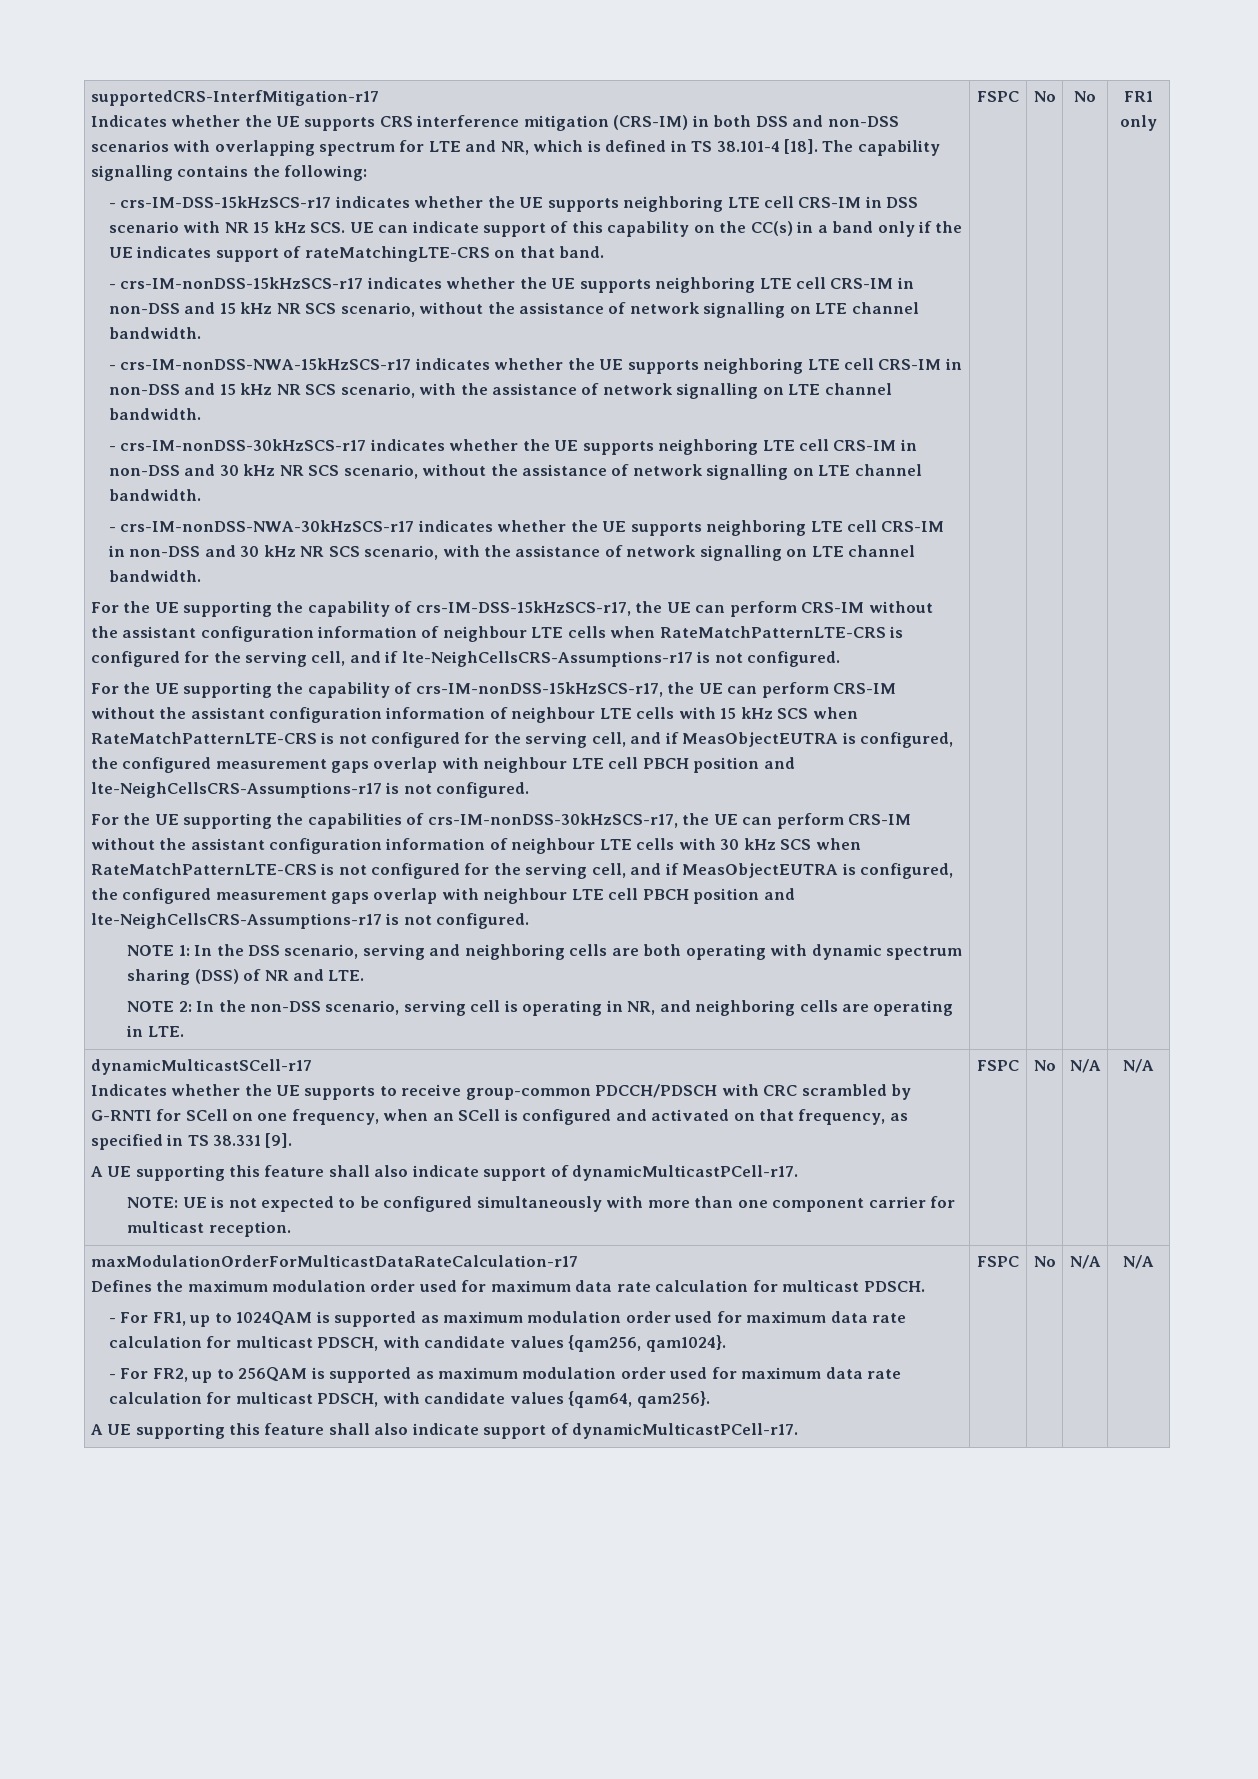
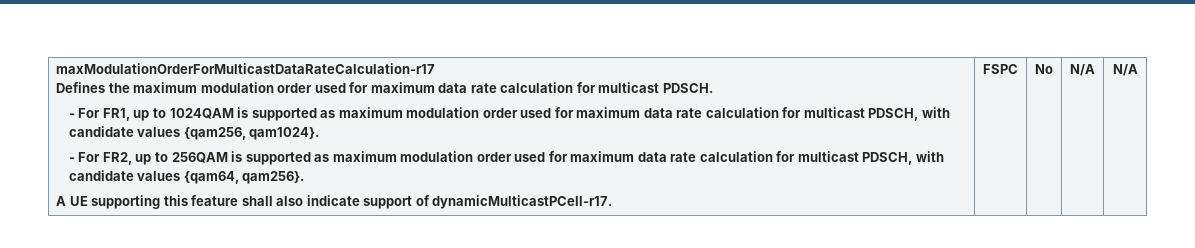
[90,90,379,106] [90,115,899,131] [90,139,940,156] [90,165,367,181] [108,196,919,212] [108,221,963,237] [108,246,605,262] [108,277,914,293] [108,302,919,318] [108,327,201,339] [108,358,962,374] [108,383,892,399] [108,408,201,420] [108,439,917,455] [108,464,922,480] [108,489,201,501] [108,520,945,536] [107,545,916,561] [108,570,201,582] [90,601,933,617] [90,626,904,642] [90,651,841,667] [90,682,897,698] [90,707,858,723] [90,732,954,748] [90,757,795,773] [90,782,529,798] [90,813,912,829] [90,838,861,854] [90,863,954,879] [90,888,795,904] [90,913,529,929] [127,944,963,960] [127,969,365,985] [127,1000,954,1016] [126,1025,184,1037] [977,91,1019,102] [1033,91,1056,102] [1074,91,1096,102] [1124,91,1153,102] [1120,115,1157,131] [90,1059,312,1075] [90,1084,912,1100] [90,1109,908,1125] [90,1133,293,1150] [90,1165,799,1181] [127,1196,956,1212] [127,1221,291,1237] [977,1060,1019,1071] [1033,1060,1056,1071] [1069,1059,1101,1073] [1123,1059,1154,1073] supportedCRS-InterfMitigation-r17 // Indicates whether the UE supports CRS interference mitigation (CRS-IM) in both DSS and non-DSS scenarios with overlapping spectrum for LTE and NR, which is defined in TS 38.101-4 [18]. The capability signalling contains the following: // - crs-IM-DSS-15kHzSCS-r17 indicates whether the UE supports neighboring LTE cell CRS-IM in DSS scenario with NR 15 kHz SCS. UE can indicate support of this capability on the CC(s) in a band only if the UE indicates support of rateMatchingLTE-CRS on that band. // - crs-IM-nonDSS-15kHzSCS-r17 indicates whether the UE supports neighboring LTE cell CRS-IM in non-DSS and 15 kHz NR SCS scenario, without the assistance of network signalling on LTE channel bandwidth. // - crs-IM-nonDSS-NWA-15kHzSCS-r17 indicates whether the UE supports neighboring LTE cell CRS-IM in non-DSS and 15 kHz NR SCS scenario, with the assistance of network signalling on LTE channel bandwidth. // - crs-IM-nonDSS-30kHzSCS-r17 indicates whether the UE supports neighboring LTE cell CRS-IM in non-DSS and 30 kHz NR SCS scenario, without the assistance of network signalling on LTE channel bandwidth. // - crs-IM-nonDSS-NWA-30kHzSCS-r17 indicates whether the UE supports neighboring LTE cell CRS-IM in non-DSS and 30 kHz NR SCS scenario, with the assistance of network signalling on LTE channel bandwidth. // For the UE supporting the capability of crs-IM-DSS-15kHzSCS-r17, the UE can perform CRS-IM without the assistant configuration information of neighbour LTE cells when RateMatchPatternLTE-CRS is configured for the serving cell, and if lte-NeighCellsCRS-Assumptions-r17 is not configured. // For the UE supporting the capability of crs-IM-nonDSS-15kHzSCS-r17, the UE can perform CRS-IM without the assistant configuration information of neighbour LTE cells with 15 kHz SCS when RateMatchPatternLTE-CRS is not configured for the serving cell, and if MeasObjectEUTRA is configured, the configured measurement gaps overlap with neighbour LTE cell PBCH position and lte-NeighCellsCRS-Assumptions-r17 is not configured. // For the UE supporting the capabilities of crs-IM-nonDSS-30kHzSCS-r17, the UE can perform CRS-IM without the assistant configuration information of neighbour LTE cells with 30 kHz SCS when RateMatchPatternLTE-CRS is not configured for the serving cell, and if MeasObjectEUTRA is configured, the configured measurement gaps overlap with neighbour LTE cell PBCH position and lte-NeighCellsCRS-Assumptions-r17 is not configured. // NOTE 1: In the DSS scenario, serving and neighboring cells are both operating with dynamic spectrum sharing (DSS) of NR and LTE. // NOTE 2: In the non-DSS scenario, serving cell is operating in NR, and neighboring cells are operating in LTE. | FSPC | No | No | FR1 only // dynamicMulticastSCell-r17 // Indicates whether the UE supports to receive group-common PDCCH/PDSCH with CRC scrambled by G-RNTI for SCell on one frequency, when an SCell is configured and activated on that frequency, as specified in TS 38.331 [9]. // A UE supporting this feature shall also indicate support of dynamicMulticastPCell-r17. // NOTE: UE is not expected to be configured simultaneously with more than one component carrier for multicast reception. | FSPC | No | N/A | N/A // -> (56, 68) none

